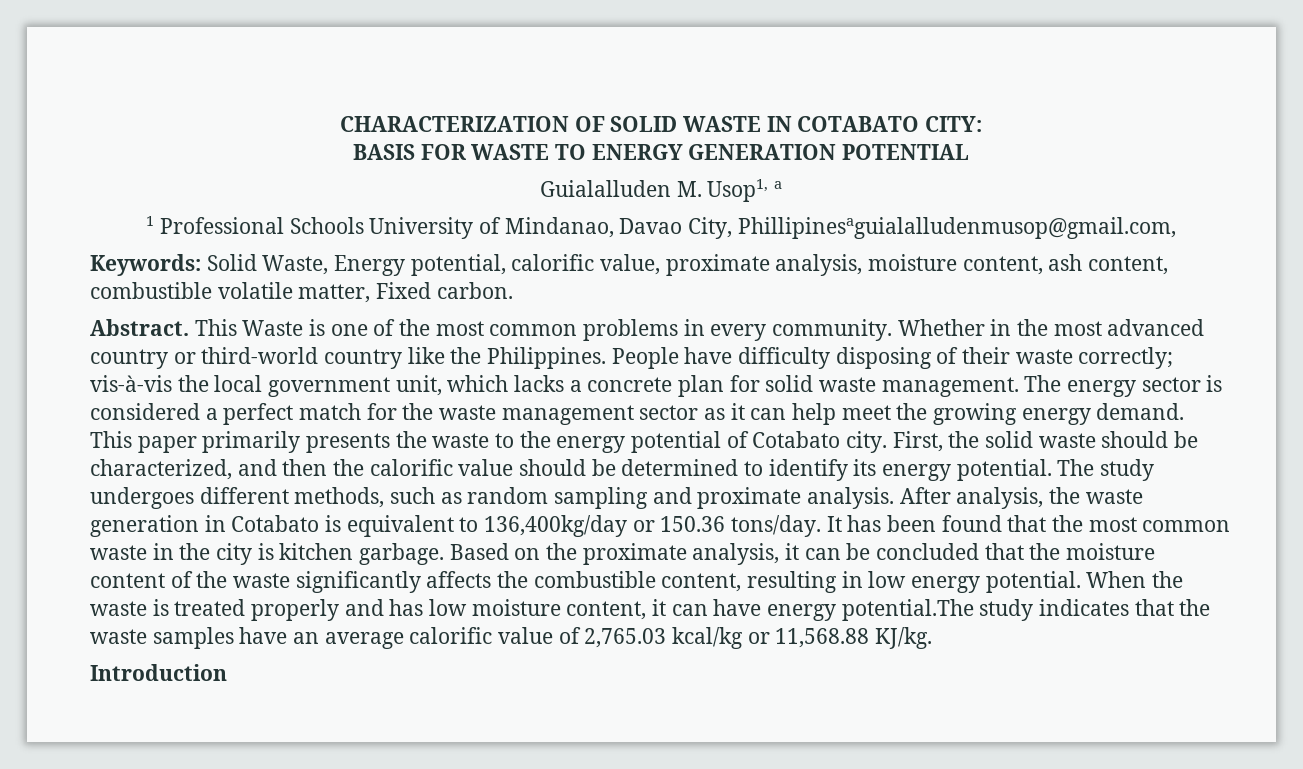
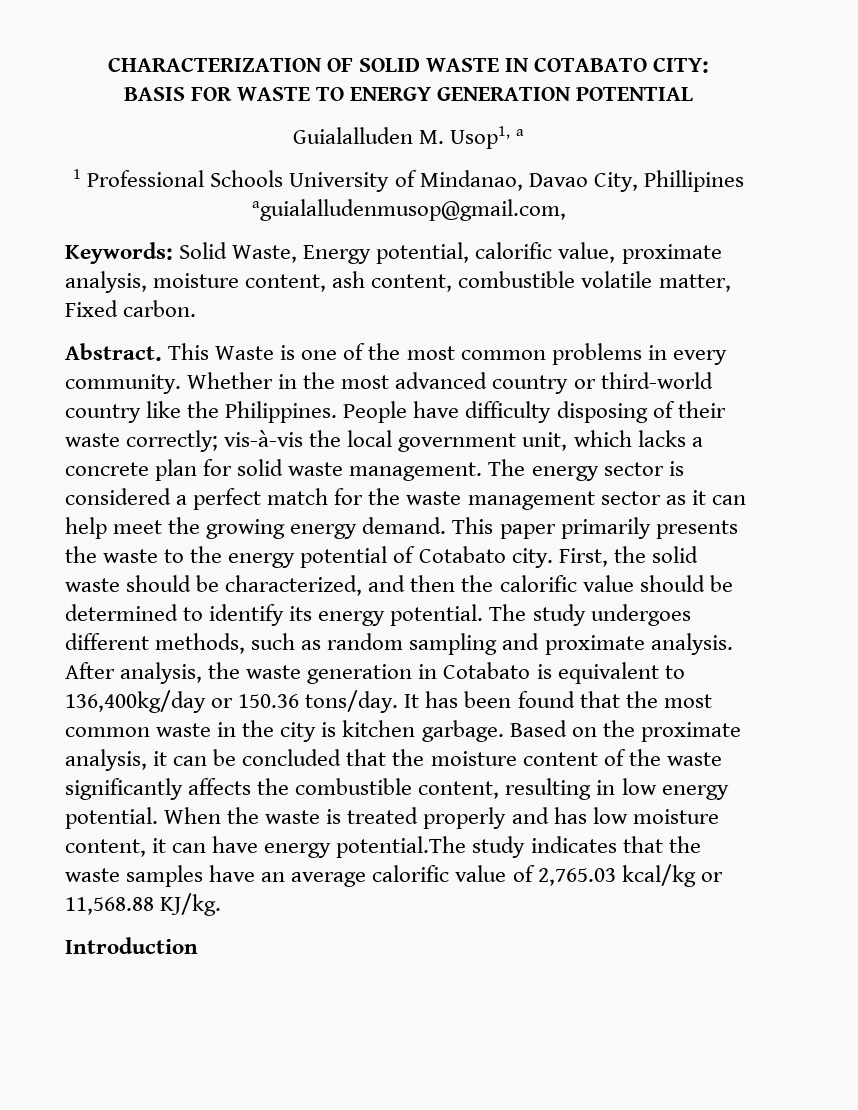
[737,217,1176,239] Phillipinesaguialalludenmusop@gmail.com, -> [643,170,744,192] [251,199,566,221] Phillipines aguialalludenmusop@gmail.com,

